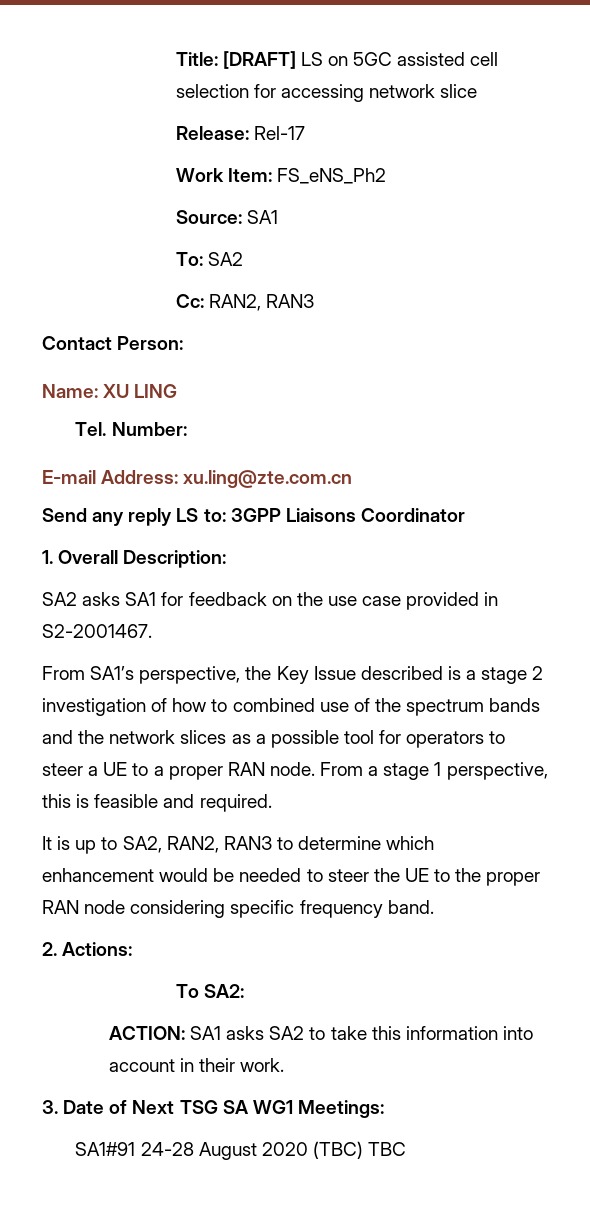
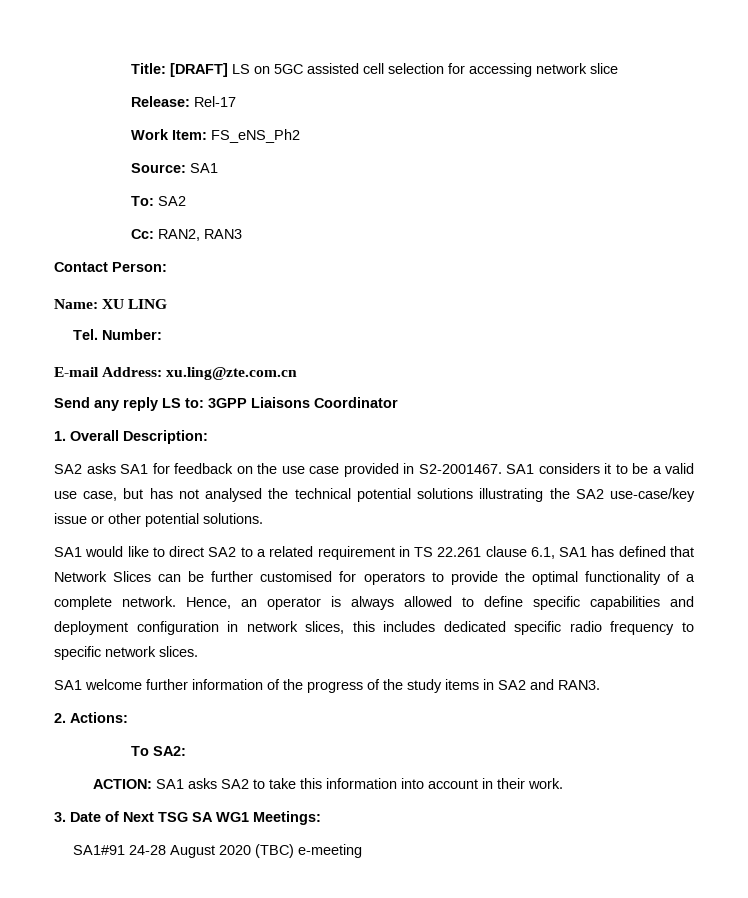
[42,666,544,684] [42,698,541,716] [42,730,506,748] [42,762,548,780] [42,794,272,812] [42,836,435,854] [42,868,541,886] [42,900,434,918] // From SA1’s perspective, the Key Issue described is a stage 2 investigation of how to combined use of the spectrum bands and the network slices as a possible tool for operators to steer a UE to a proper RAN node. From a stage 1 perspective, this is feasible and required. // It is up to SA2, RAN2, RAN3 to determine which enhancement would be needed to steer the UE to the proper RAN node considering specific frequency band. -> [506,463,694,474] [54,488,695,502] [54,513,263,527] [54,546,694,560] [54,571,695,585] [54,596,694,610] [54,621,694,635] [54,646,198,660] [54,679,600,693] SA1 considers it to be a valid use case, but has not analysed the technical potential solutions illustrating the SA2 use-case/key issue or other potential solutions. // SA1 would like to direct SA2 to a related requirement in TS 22.261 clause 6.1, SA1 has defined that Network Slices can be further customised for operators to provide the optimal functionality of a complete network. Hence, an operator is always allowed to define specific capabilities and deployment configuration in network slices, this includes dedicated specific radio frequency to specific network slices. // SA1 welcome further information of the progress of the study items in SA2 and RAN3.
[368,1142,407,1156] TBC -> [298,844,363,858] e-meeting

